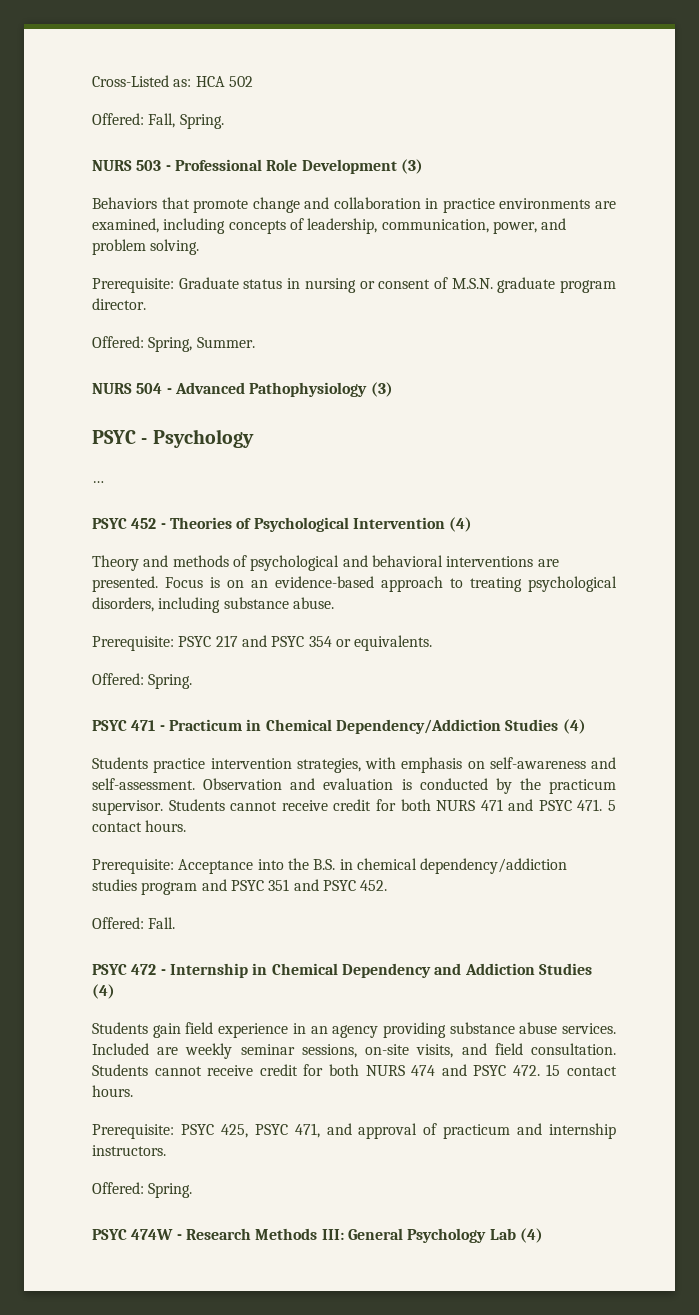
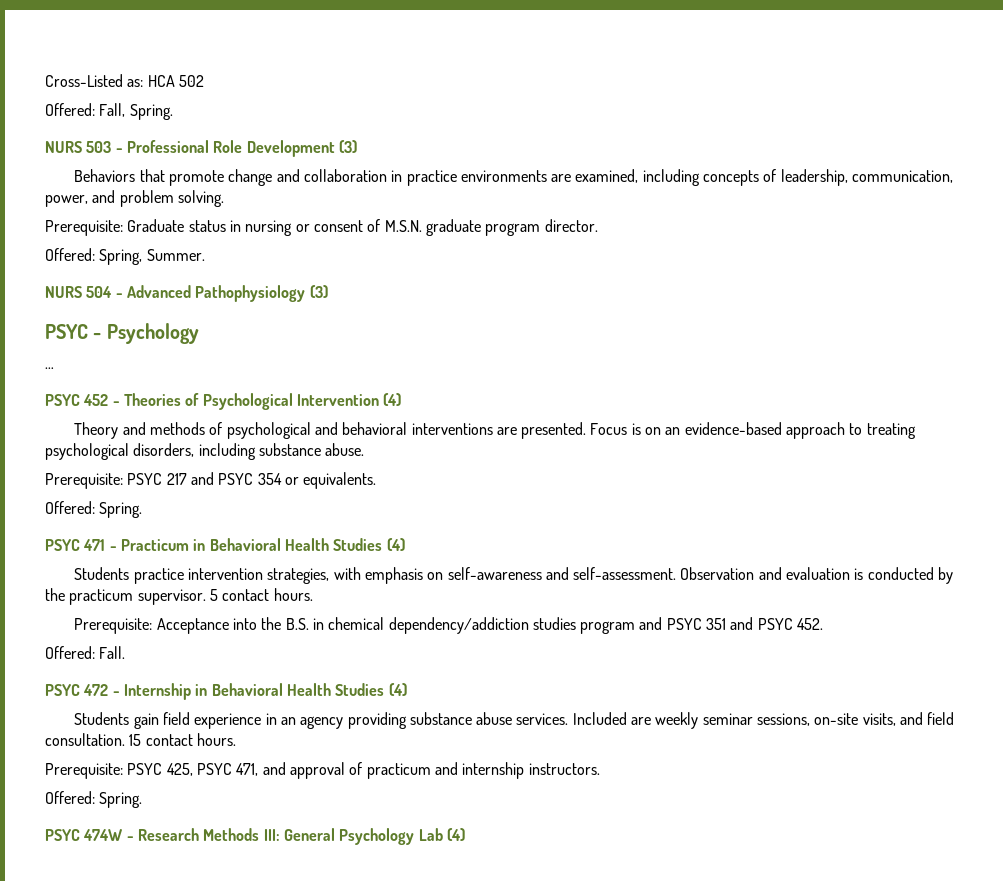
[265,719,501,734] Chemical Dependency/Addiction -> [209,538,329,551] Behavioral Health
[168,799,603,811] Students cannot receive credit for both NURS 471 and PSYC 471. -> (206, 597) none
[271,963,535,978] Chemical Dependency and Addiction -> [211,683,331,696] Behavioral Health
[92,1064,540,1076] Students cannot receive credit for both NURS 474 and PSYC 472. -> (125, 739) none

